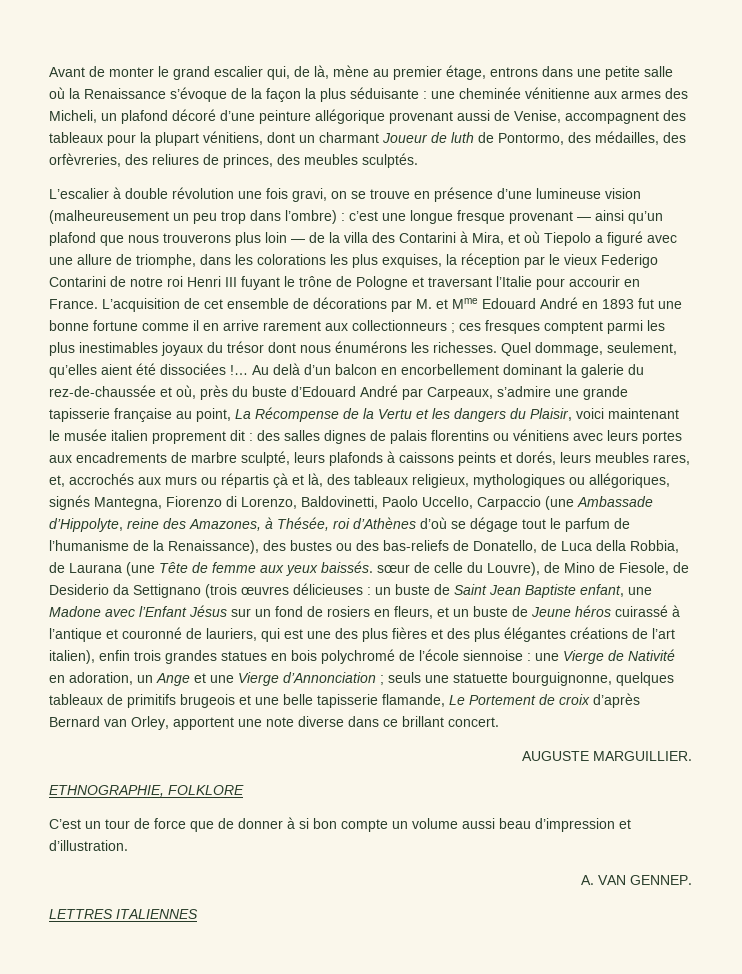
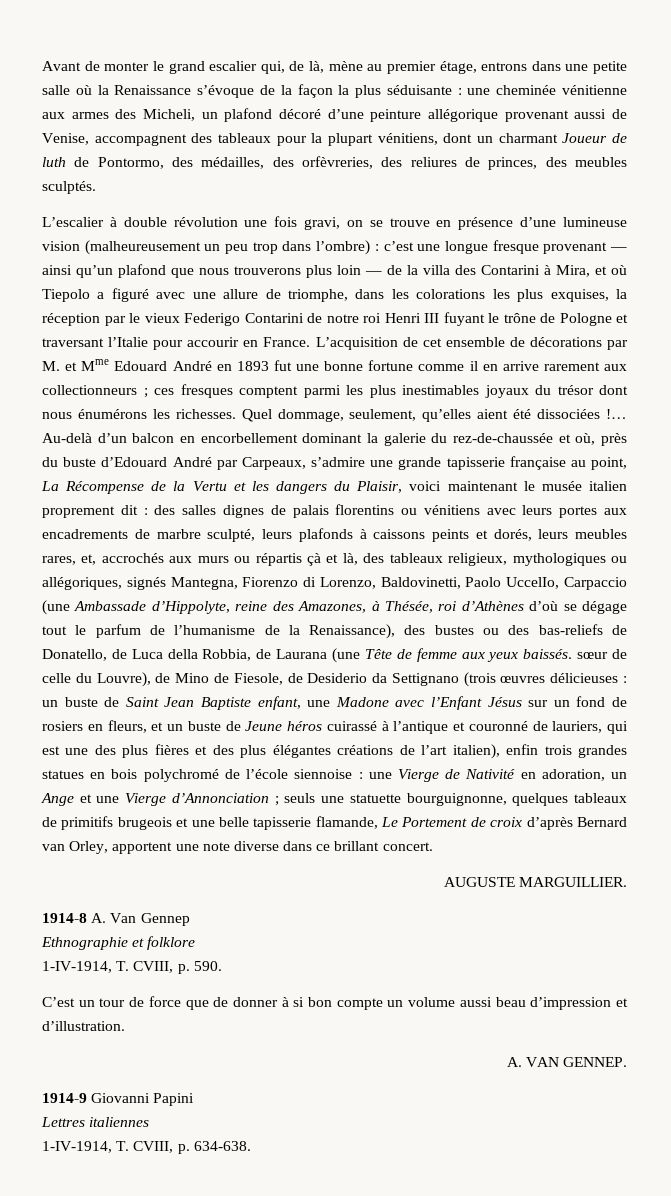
[252,363,300,375] Au delà -> [42,433,92,443] Au-delà
[49,785,244,797] ETHNOGRAPHIE, FOLKLORE -> [42,913,190,926] [41,936,196,950] [42,961,222,974] 1914-8 A. Van Gennep // Ethnographie et folklore // 1-IV-1914, T. CVIII, p. 590.
[49,909,198,919] LETTRES ITALIENNES -> [42,1093,195,1106] [41,1117,150,1127] [42,1141,251,1154] 1914-9 Giovanni Papini // Lettres italiennes // 1-IV-1914, T. CVIII, p. 634-638.

